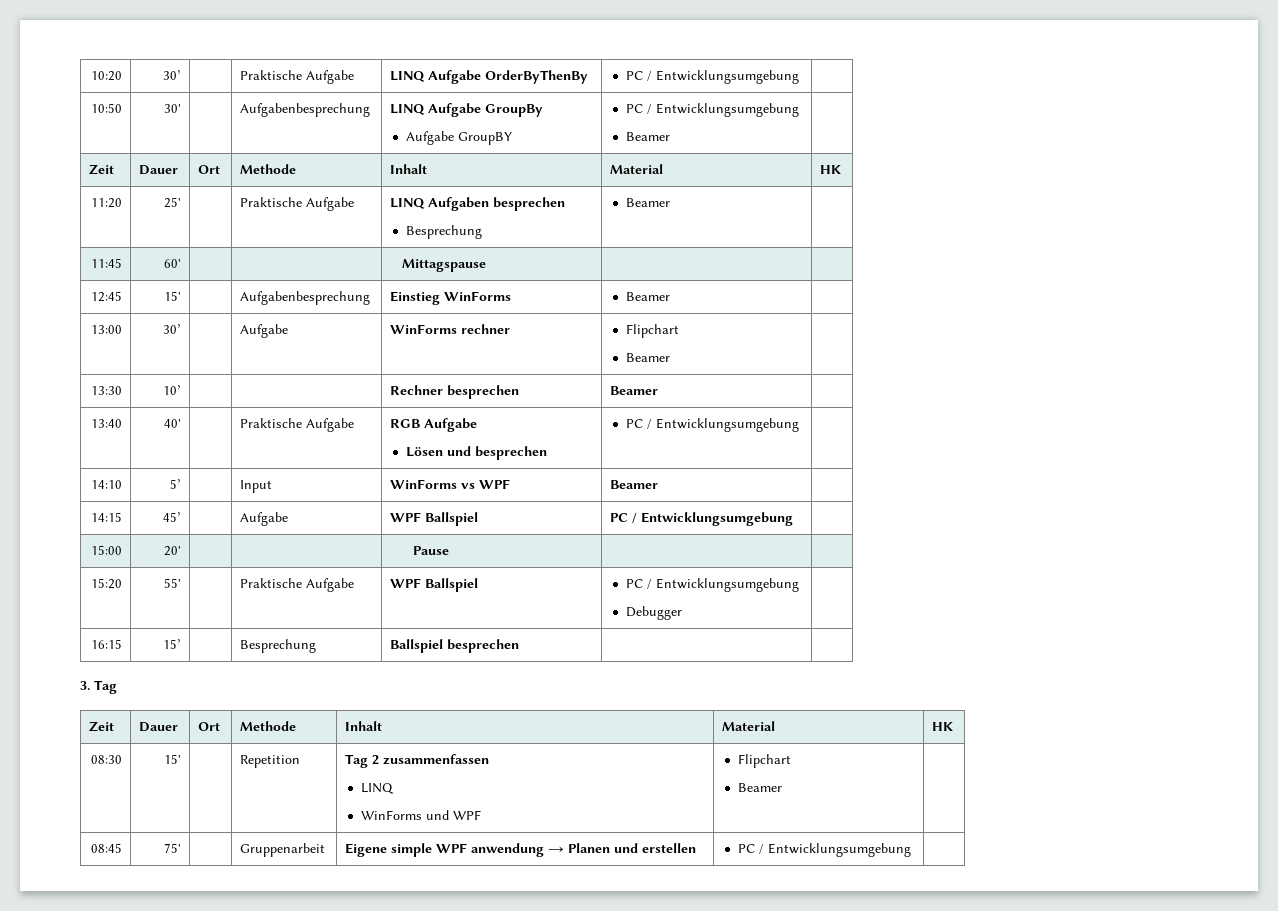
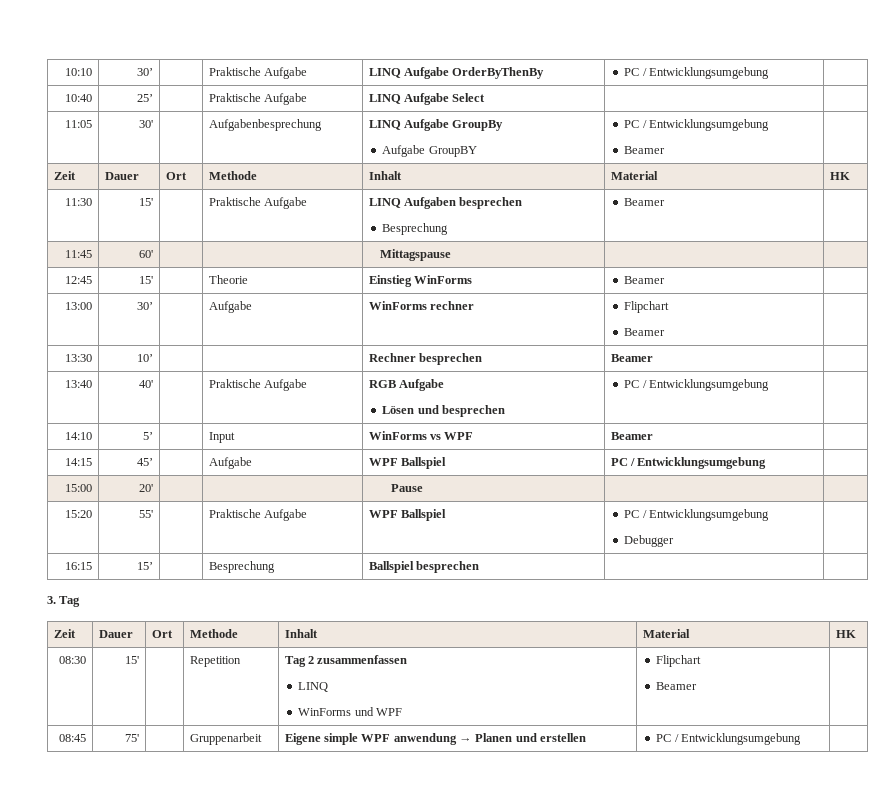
[90,71,122,81] 10:20 -> [65,68,93,76] 10:10
[90,103,122,113] 10:50 -> [65,94,93,102] [137,94,154,102] [208,93,307,105] [368,93,486,105] [65,120,93,128] 10:40 | 25’ | | Praktische Aufgabe | LINQ Aufgabe Select | | // 11:05
[90,198,122,208] [163,197,181,208] 11:20 | 25' -> [65,198,93,206] [139,198,154,206] 11:30 | 15'
[240,291,371,305] Aufgabenbesprechung -> [208,275,248,284] Theorie

